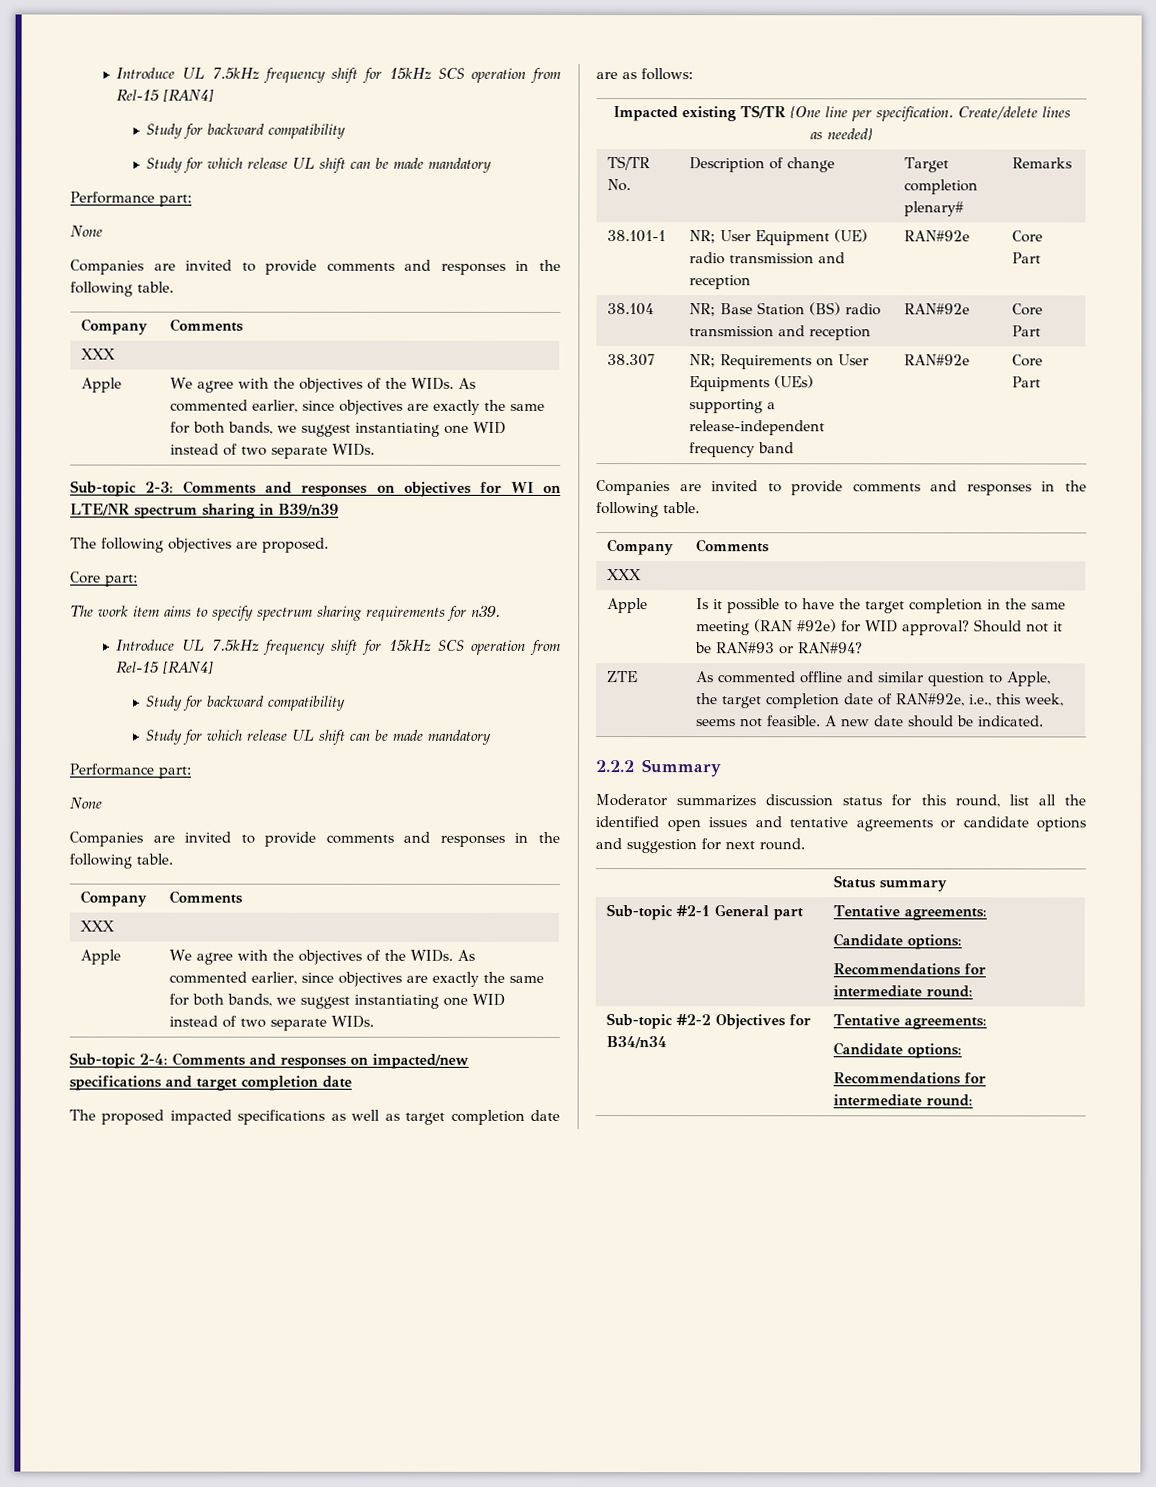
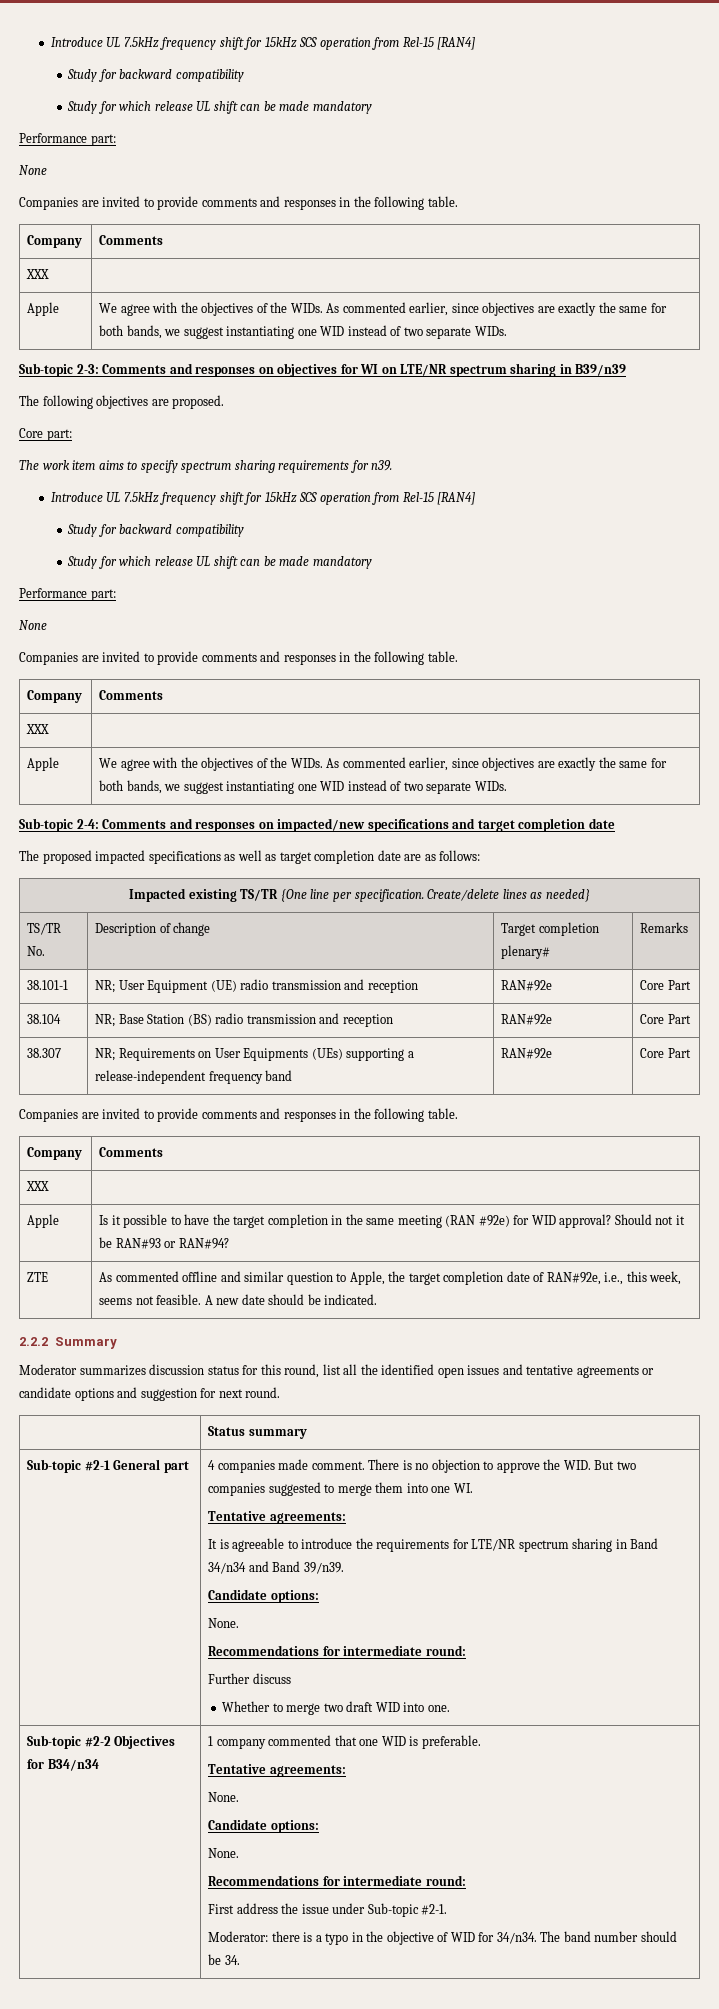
[833,905,988,921] [833,933,963,950] [833,963,987,976] [833,985,974,998] Tentative agreements: // Candidate options: // Recommendations for intermediate round: -> [208,1459,636,1473] [208,1482,473,1496] [208,1511,346,1524] [208,1538,659,1552] [208,1561,344,1574] [208,1589,319,1603] [208,1618,240,1628] [208,1645,466,1656] [208,1673,291,1684] [222,1701,450,1715] 4 companies made comment. There is no objection to approve the WID. But two companies suggested to merge them into one WI. // Tentative agreements: // It is agreeable to introduce the requirements for LTE/NR spectrum sharing in Band 34/n34 and Band 39/n39. // Candidate options: // None. // Recommendations for intermediate round: // Further discuss // Whether to merge two draft WID into one.
[833,1014,988,1030] [833,1042,963,1059] [833,1072,987,1085] [833,1094,974,1107] Tentative agreements: // Candidate options: // Recommendations for intermediate round: -> [208,1735,481,1749] [208,1764,346,1777] [208,1792,240,1802] [208,1819,319,1833] [208,1848,240,1858] [208,1875,466,1886] [208,1903,448,1917] [208,1931,677,1945] [208,1954,240,1965] 1 company commented that one WID is preferable. // Tentative agreements: // None. // Candidate options: // None. // Recommendations for intermediate round: // First address the issue under Sub-topic #2-1. // Moderator: there is a typo in the objective of WID for 34/n34. The band number should be 34.

